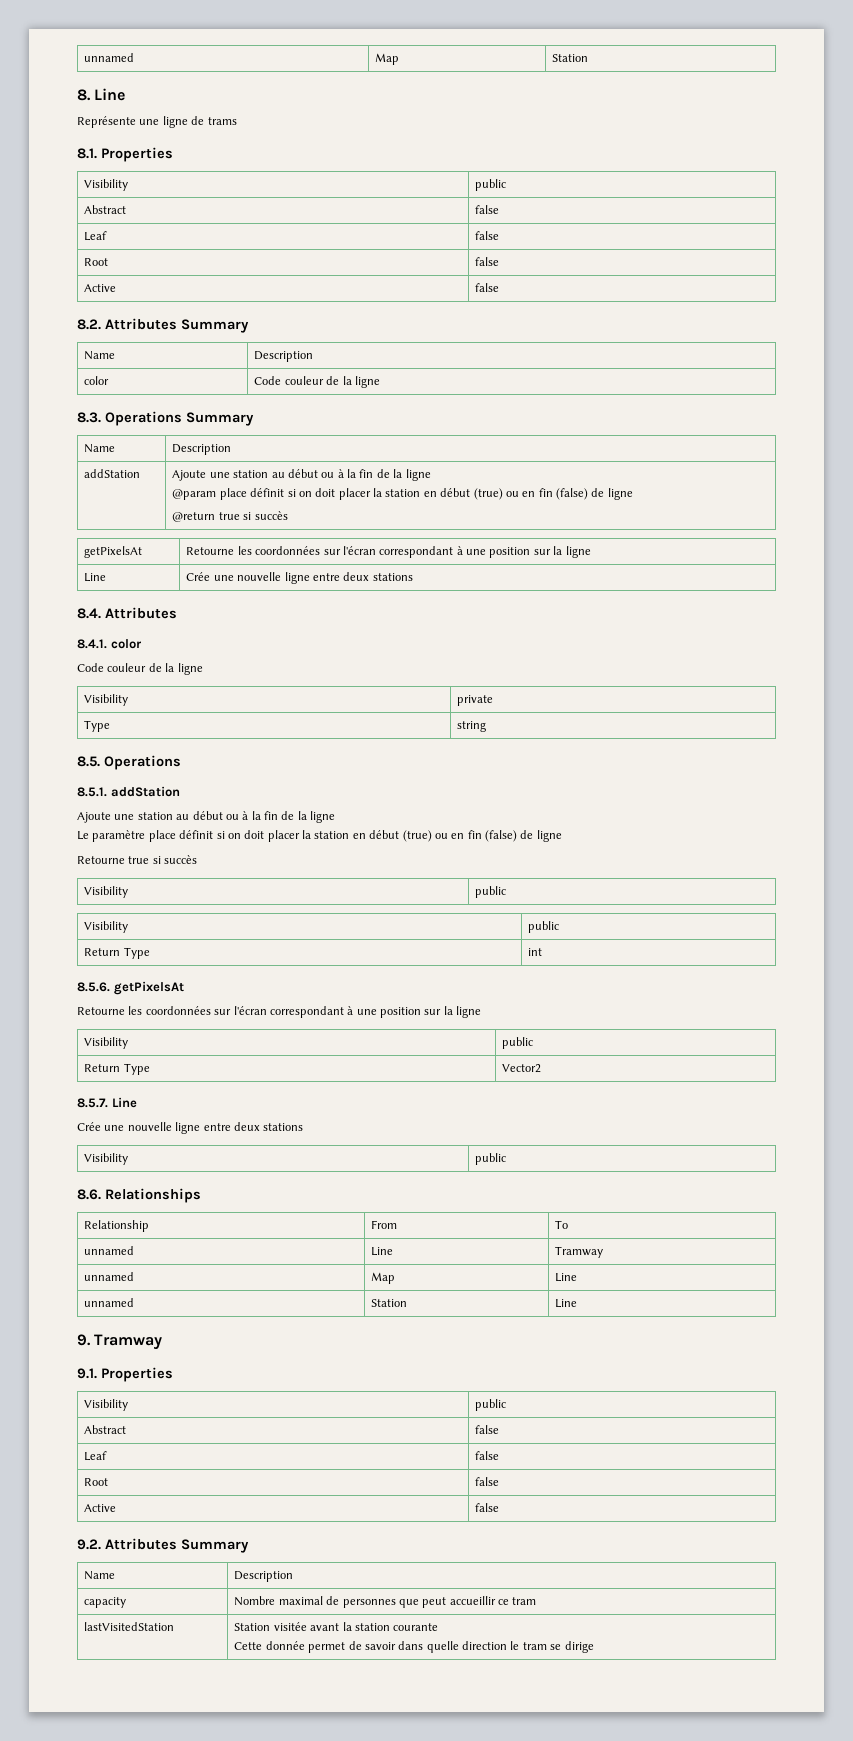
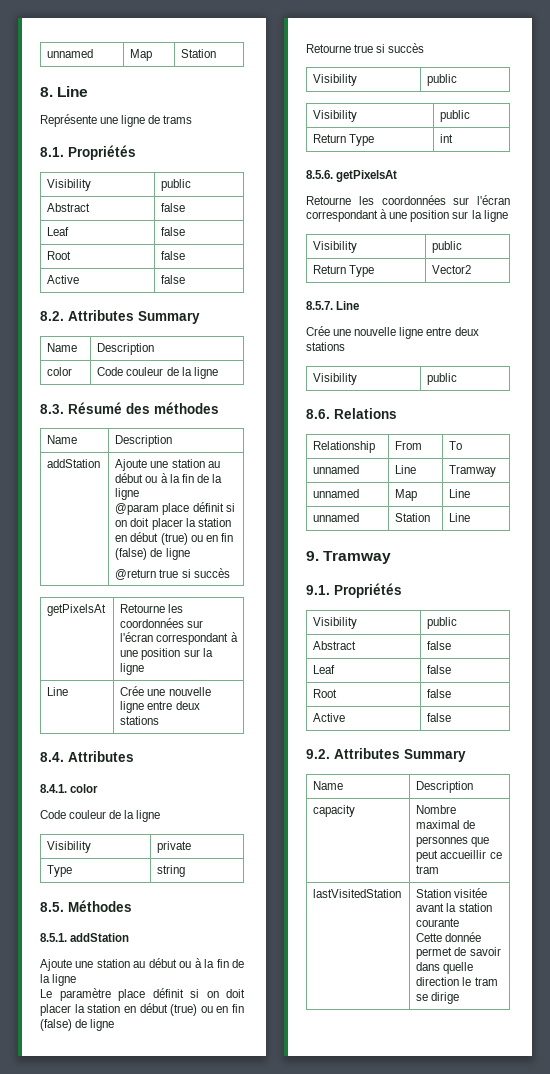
[101,147,173,162] Properties -> [68,145,136,160] Propriétés
[105,411,254,426] Operations Summary -> [68,402,219,414] Résumé des méthodes
[104,755,181,770] Operations -> [68,900,132,912] Méthodes
[105,1188,201,1203] Relationships -> [334,408,397,419] Relations
[101,1367,173,1382] Properties -> [334,583,402,598] Propriétés

